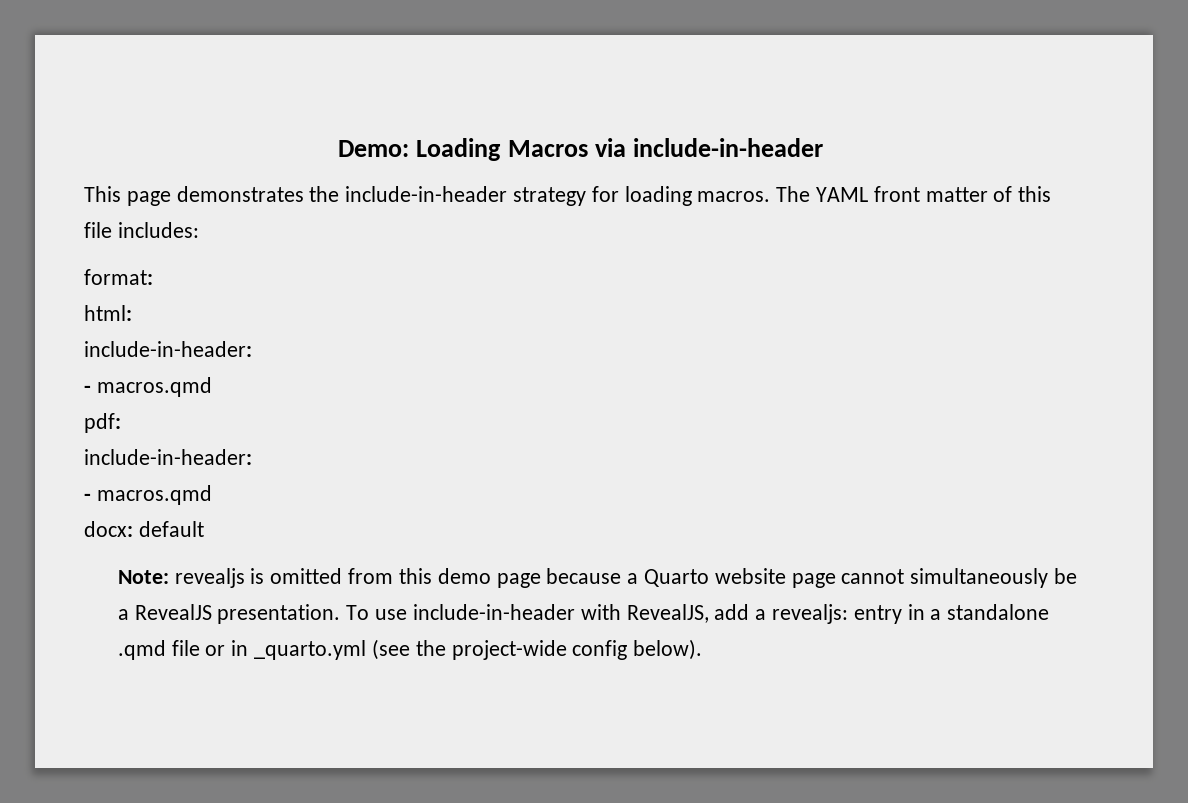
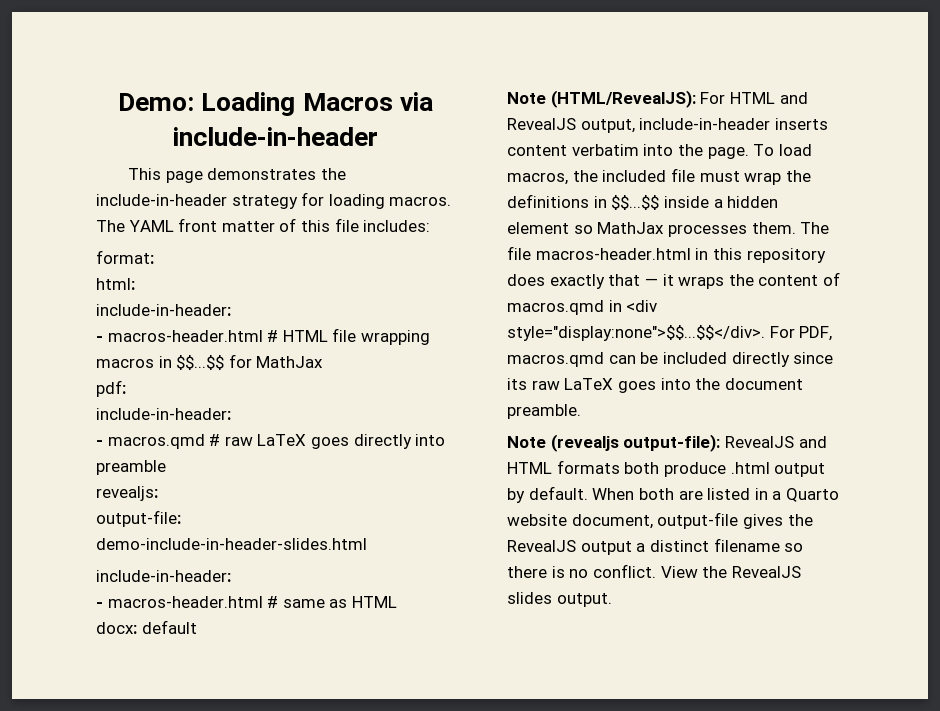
[96,377,212,397] [84,413,121,433] [84,449,252,465] [84,485,212,505] [84,521,204,537] [117,568,1077,588] [117,604,1050,624] [117,639,703,660] macros.qmd // pdf: // include-in-header: // - macros.qmd // docx: default // Note: revealjs is omitted from this demo page because a Quarto website page cannot simultaneously be a RevealJS presentation. To use include-in-header with RevealJS, add a revealjs: entry in a standalone .qmd file or in _quarto.yml (see the project-wide config below). -> [107,328,430,345] [96,354,324,370] [96,380,126,397] [96,408,231,420] [96,434,446,449] [96,460,166,475] [96,486,158,501] [96,510,181,527] [96,538,367,550] [96,570,231,582] [96,596,397,608] [96,620,197,634] [507,90,808,108] [507,118,828,133] [507,144,812,159] [507,168,811,185] [507,194,779,210] [507,222,830,237] [507,246,826,263] [507,272,840,289] [507,300,658,315] [507,325,833,341] [507,352,834,367] [507,378,803,393] [507,404,582,419] [507,434,827,452] [507,460,826,477] [507,486,839,503] [507,512,813,529] [507,538,804,555] [507,564,801,578] [507,592,612,607] macros-header.html # HTML file wrapping macros in $$...$$ for MathJax // pdf: // include-in-header: // - macros.qmd # raw LaTeX goes directly into preamble // revealjs: // output-file: demo-include-in-header-slides.html // include-in-header: // - macros-header.html # same as HTML // docx: default // Note (HTML/RevealJS): For HTML and RevealJS output, include-in-header inserts content verbatim into the page. To load macros, the included file must wrap the definitions in $$...$$ inside a hidden element so MathJax processes them. The file macros-header.html in this repository does exactly that — it wraps the content of macros.qmd in <div style="display:none">$$...$$</div>. For PDF, macros.qmd can be included directly since its raw LaTeX goes into the document preamble. // Note (revealjs output-file): RevealJS and HTML formats both produce .html output by default. When both are listed in a Quarto website document, output-file gives the RevealJS output a distinct filename so there is no conflict. View the RevealJS slides output.

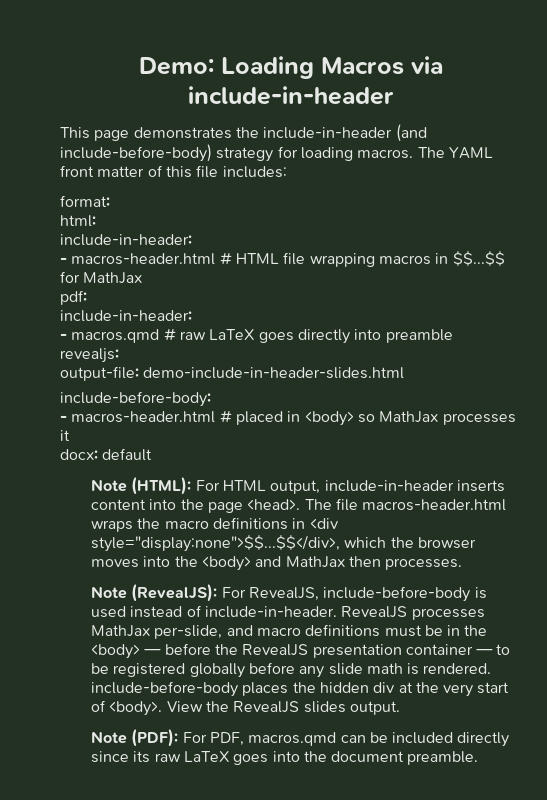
(227, 200) none -> [395,124,427,142] [60,144,212,162] (and include-before-body)
[96,570,231,582] [96,596,397,608] include-in-header: // - macros-header.html # same as HTML -> [60,391,211,407] [60,410,516,426] [60,430,70,441] include-before-body: // - macros-header.html # placed in <body> so MathJax processes it
[550,90,696,108] (HTML/RevealJS): -> [131,477,192,495] (HTML):
[779,92,808,104] [507,118,577,130] and RevealJS -> (266, 485) none
[571,144,812,159] [507,168,811,185] [507,194,779,210] [507,222,830,237] [507,246,826,263] [507,272,840,289] [507,300,658,315] [507,325,766,341] verbatim into the page. To load macros, the included file must wrap the definitions in $$...$$ inside a hidden element so MathJax processes them. The file macros-header.html in this repository does exactly that — it wraps the content of macros.qmd in <div style="display:none">$$...$$</div>. -> [149,498,507,513] [90,517,338,532] [90,535,476,552] [90,556,463,571] [90,584,487,602] [90,605,485,620] [90,624,488,639] [90,643,511,659] [90,662,492,678] [90,681,510,697] [90,700,400,716] [90,729,179,747] into the page <head>. The file macros-header.html wraps the macro definitions in <div style="display:none">$$...$$</div>, which the browser moves into the <body> and MathJax then processes. // Note (RevealJS): For RevealJS, include-before-body is used instead of include-in-header. RevealJS processes MathJax per-slide, and macro definitions must be in the <body> — before the RevealJS presentation container — to be registered globally before any slide math is rendered. include-before-body places the hidden div at the very start of <body>. View the RevealJS slides output. // Note (PDF):
[507,434,827,452] [507,460,826,477] [507,486,839,503] [507,512,813,529] [507,538,804,555] [507,564,801,578] [507,592,612,607] // Note (revealjs output-file): RevealJS and HTML formats both produce .html output by default. When both are listed in a Quarto website document, output-file gives the RevealJS output a distinct filename so there is no conflict. View the RevealJS slides output. -> (479, 758) none

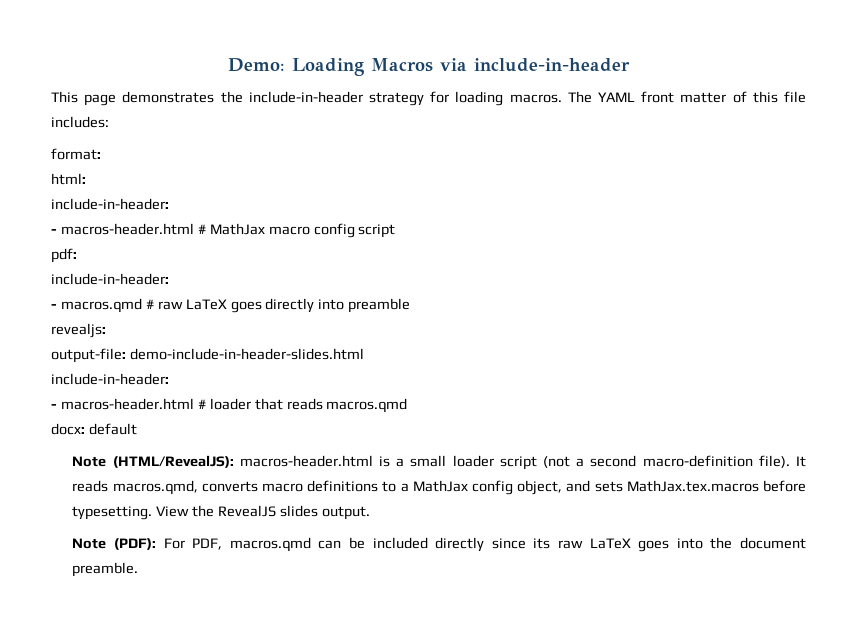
[395,124,427,142] [60,144,212,162] (and include-before-body) -> (363, 97) none
[235,251,505,267] [60,271,143,284] HTML file wrapping macros in $$...$$ for MathJax -> [209,223,396,238] MathJax macro config script
[60,391,211,407] [60,410,516,426] [60,430,70,441] [60,448,153,461] [90,477,505,495] [90,498,507,513] [90,517,338,532] [90,535,476,552] [90,556,463,571] [90,584,487,602] [90,605,485,620] [90,624,488,639] [90,643,511,659] [90,662,492,678] [90,681,510,697] [90,700,163,716] include-before-body: // - macros-header.html # placed in <body> so MathJax processes it // docx: default // Note (HTML): For HTML output, include-in-header inserts content into the page <head>. The file macros-header.html wraps the macro definitions in <div style="display:none">$$...$$</div>, which the browser moves into the <body> and MathJax then processes. // Note (RevealJS): For RevealJS, include-before-body is used instead of include-in-header. RevealJS processes MathJax per-slide, and macro definitions must be in the <body> — before the RevealJS presentation container — to be registered globally before any slide math is rendered. include-before-body places the hidden div at the very start of <body>. -> [51,373,169,385] [51,398,408,413] [51,423,137,435] [72,455,806,470] [72,480,806,495] [72,506,153,520] include-in-header: // - macros-header.html # loader that reads macros.qmd // docx: default // Note (HTML/RevealJS): macros-header.html is a small loader script (not a second macro-definition file). It reads macros.qmd, converts macro definitions to a MathJax config object, and sets MathJax.tex.macros before typesetting.

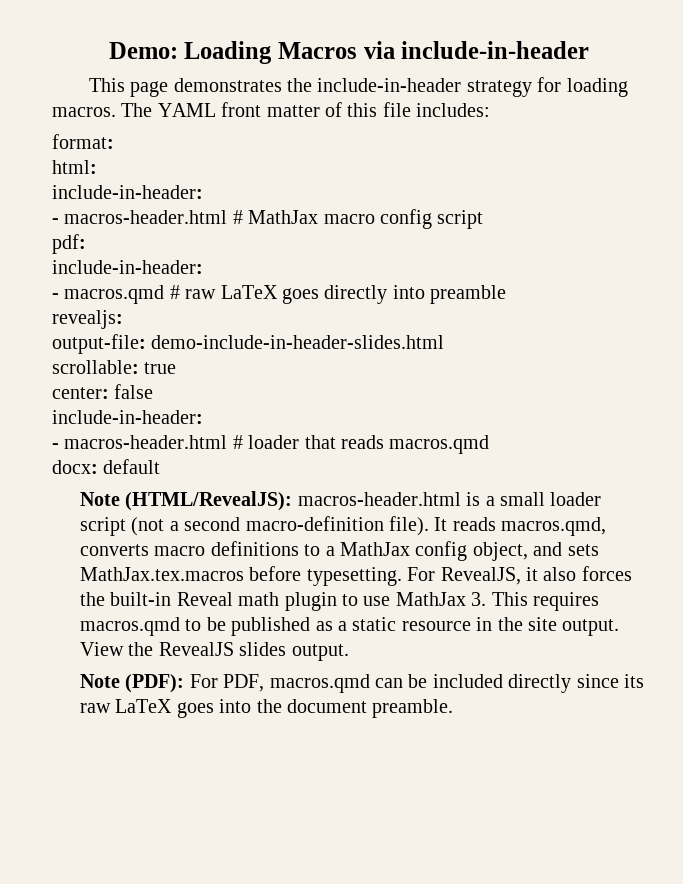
(364, 354) none -> [52,360,177,374] [52,384,154,399] // scrollable: true // center: false
(153, 513) none -> [407,566,632,585] [79,592,599,611] [79,617,620,636] For RevealJS, it also forces the built-in Reveal math plugin to use MathJax 3. This requires macros.qmd to be published as a static resource in the site output.

